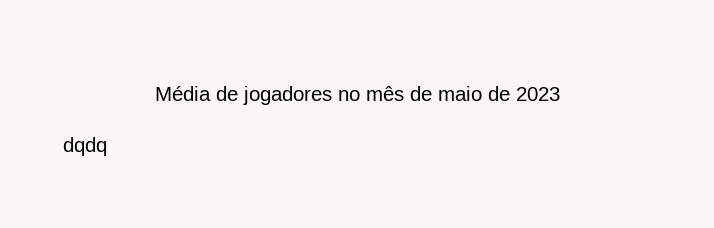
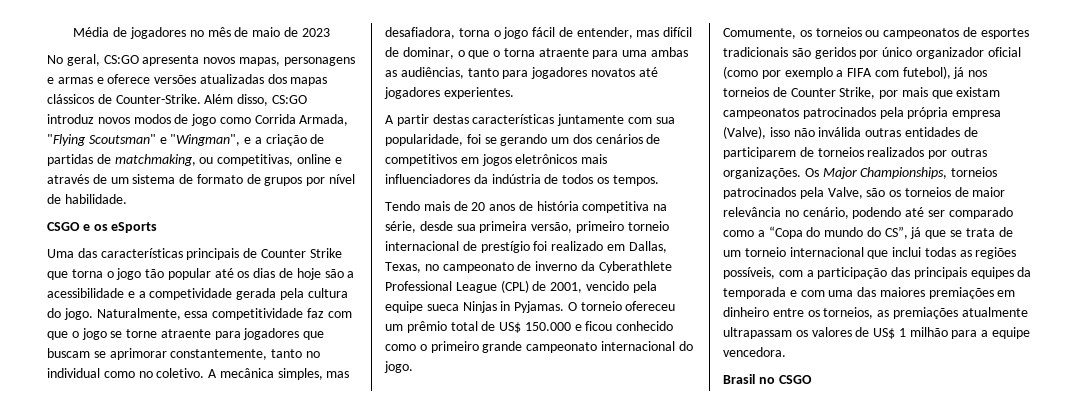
[63,137,107,156] dqdq -> [47,54,355,66] [47,74,328,86] [47,94,307,106] [47,114,349,126] [47,134,325,146] [47,154,342,166] [47,174,356,186] [47,194,127,204] [47,222,158,233] [47,248,342,260] [47,268,355,280] [47,288,348,300] [47,308,352,320] [47,328,325,340] [47,348,320,360] [47,368,350,380] [385,27,693,39] [385,47,689,59] [385,67,658,79] [384,87,514,99] [385,114,675,126] [385,134,661,146] [385,154,608,166] [385,174,659,186] [385,201,668,213] [385,221,669,233] [385,241,667,253] [385,261,672,273] [385,280,657,293] [385,301,676,313] [385,321,674,333] [385,341,693,353] [384,361,413,373] [723,27,1029,39] [723,47,1021,59] [723,66,988,79] [723,87,1001,99] [723,107,1002,119] [723,126,978,139] [723,147,987,159] [723,167,998,179] [723,187,1006,199] [723,207,1013,219] [723,226,1013,239] [723,247,1017,259] [723,267,1032,279] [723,287,1016,299] [723,307,1028,319] [723,327,1031,339] [723,347,786,357] [723,374,812,384] No geral, CS:GO apresenta novos mapas, personagens e armas e oferece versões atualizadas dos mapas clássicos de Counter-Strike. Além disso, CS:GO introduz novos modos de jogo como Corrida Armada, "Flying Scoutsman" e "Wingman", e a criação de partidas de matchmaking, ou competitivas, online e através de um sistema de formato de grupos por nível de habilidade. // CSGO e os eSports // Uma das características principais de Counter Strike que torna o jogo tão popular até os dias de hoje são a acessibilidade e a competividade gerada pela cultura do jogo. Naturalmente, essa competitividade faz com que o jogo se torne atraente para jogadores que buscam se aprimorar constantemente, tanto no individual como no coletivo. A mecânica simples, mas desafiadora, torna o jogo fácil de entender, mas difícil de dominar, o que o torna atraente para uma ambas as audiências, tanto para jogadores novatos até jogadores experientes. // A partir destas características juntamente com sua popularidade, foi se gerando um dos cenários de competitivos em jogos eletrônicos mais influenciadores da indústria de todos os tempos. // Tendo mais de 20 anos de história competitiva na série, desde sua primeira versão, primeiro torneio internacional de prestígio foi realizado em Dallas, Texas, no campeonato de inverno da Cyberathlete Professional League (CPL) de 2001, vencido pela equipe sueca Ninjas in Pyjamas. O torneio ofereceu um prêmio total de US$ 150.000 e ficou conhecido como o primeiro grande campeonato internacional do jogo. // Comumente, os torneios ou campeonatos de esportes tradicionais são geridos por único organizador oficial (como por exemplo a FIFA com futebol), já nos torneios de Counter Strike, por mais que existam campeonatos patrocinados pela própria empresa (Valve), isso não inválida outras entidades de participarem de torneios realizados por outras organizações. Os Major Championships, torneios patrocinados pela Valve, são os torneios de maior relevância no cenário, podendo até ser comparado como a “Copa do mundo do CS”, já que se trata de um torneio internacional que inclui todas as regiões possíveis, com a participação das principais equipes da temporada e com uma das maiores premiações em dinheiro entre os torneios, as premiações atualmente ultrapassam os valores de US$ 1 milhão para a equipe vencedora. // Brasil no CSGO

